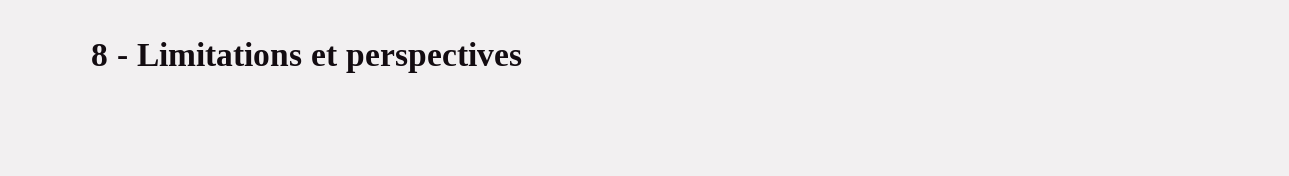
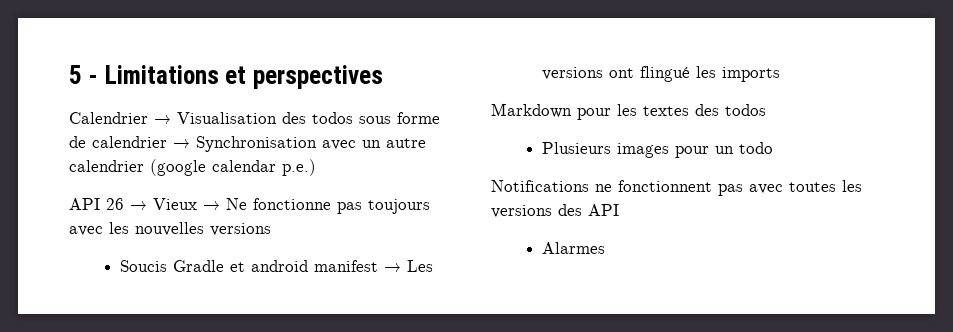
[91,44,108,66] 8 -> [69,65,82,84] 5
(523, 57) none -> [69,112,440,124] [69,136,426,152] [69,159,316,176] [69,198,430,214] [69,222,271,236] [120,260,434,272] [542,66,781,82] [491,103,766,120] [542,142,774,158] [491,180,862,196] [491,204,619,218] [542,242,606,254] // Calendrier → Visualisation des todos sous forme de calendrier → Synchronisation avec un autre calendrier (google calendar p.e.) // API 26 → Vieux → Ne fonctionne pas toujours avec les nouvelles versions // Soucis Gradle et android manifest → Les versions ont flingué les imports // Markdown pour les textes des todos // Plusieurs images pour un todo // Notifications ne fonctionnent pas avec toutes les versions des API // Alarmes

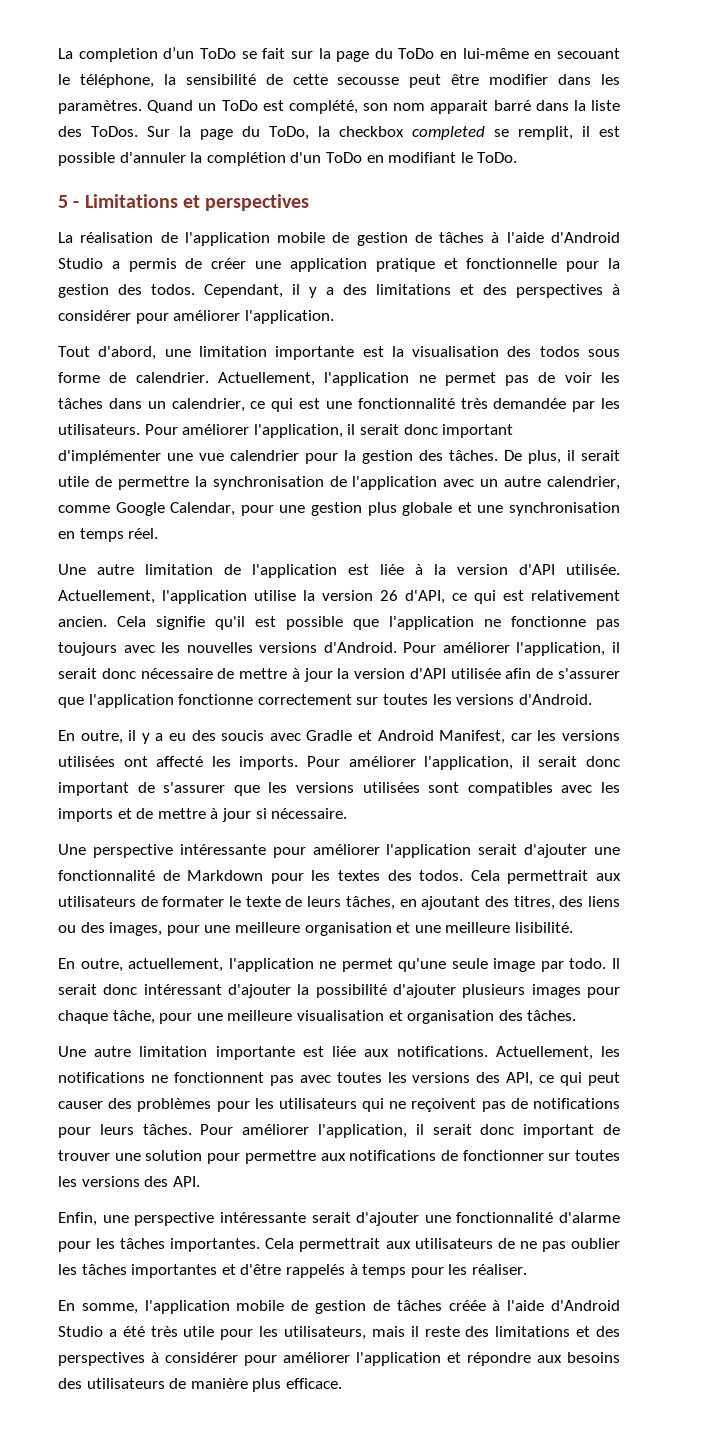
(69, 74) none -> [58,47,621,62] [58,74,621,88] [58,100,620,114] [58,126,620,140] [58,152,518,166] La completion d’un ToDo se fait sur la page du ToDo en lui-même en secouant le téléphone, la sensibilité de cette secousse peut être modifier dans les paramètres. Quand un ToDo est complété, son nom apparait barré dans la liste des ToDos. Sur la page du ToDo, la checkbox completed se remplit, il est possible d'annuler la complétion d'un ToDo en modifiant le ToDo. //
[69,112,277,124] Calendrier → Visualisation -> [58,232,620,246] [58,258,620,272] [58,284,620,298] [58,310,334,324] [58,346,500,360] La réalisation de l'application mobile de gestion de tâches à l'aide d'Android Studio a permis de créer une application pratique et fonctionnelle pour la gestion des todos. Cependant, il y a des limitations et des perspectives à considérer pour améliorer l'application. // Tout d'abord, une limitation importante est la visualisation
[92,136,426,152] [69,159,316,176] [69,198,247,210] calendrier → Synchronisation avec un autre calendrier (google calendar p.e.) // API 26 → Vieux → Ne -> [135,372,620,386] [58,398,620,412] [58,424,514,438] [58,450,620,464] [58,476,620,490] [58,502,621,516] [58,528,159,542] [58,564,620,578] [58,590,620,604] [58,616,501,630] calendrier. Actuellement, l'application ne permet pas de voir les tâches dans un calendrier, ce qui est une fonctionnalité très demandée par les utilisateurs. Pour améliorer l'application, il serait donc important d'implémenter une vue calendrier pour la gestion des tâches. De plus, il serait utile de permettre la synchronisation de l'application avec un autre calendrier, comme Google Calendar, pour une gestion plus globale et une synchronisation en temps réel. // Une autre limitation de l'application est liée à la version d'API utilisée. Actuellement, l'application utilise la version 26 d'API, ce qui est relativement ancien. Cela signifie qu'il est possible que l'application ne
[120,260,434,272] [542,66,781,82] // Soucis Gradle et android manifest → Les versions ont flingué les imports // -> [323,642,620,656] [58,668,620,682] [58,694,592,708] [58,730,621,744] [58,756,621,770] [58,782,621,796] [58,808,348,822] [58,844,620,858] [58,870,180,881] d'Android. Pour améliorer l'application, il serait donc nécessaire de mettre à jour la version d'API utilisée afin de s'assurer que l'application fonctionne correctement sur toutes les versions d'Android. // En outre, il y a eu des soucis avec Gradle et Android Manifest, car les versions utilisées ont affecté les imports. Pour améliorer l'application, il serait donc important de s'assurer que les versions utilisées sont compatibles avec les imports et de mettre à jour si nécessaire. // Une perspective intéressante pour améliorer l'application serait d'ajouter une fonctionnalité de
[725,104,766,116] [542,142,774,158] [491,180,589,192] todos // Plusieurs images pour un todo // Notifications -> [419,870,622,884] [58,896,620,910] [58,922,573,936] [58,958,620,972] [58,984,620,998] [58,1010,577,1024] [58,1046,620,1060] [58,1072,145,1083] todos. Cela permettrait aux utilisateurs de formater le texte de leurs tâches, en ajoutant des titres, des liens ou des images, pour une meilleure organisation et une meilleure lisibilité. // En outre, actuellement, l'application ne permet qu'une seule image par todo. Il serait donc intéressant d'ajouter la possibilité d'ajouter plusieurs images pour chaque tâche, pour une meilleure visualisation et organisation des tâches. // Une autre limitation importante est liée aux notifications. Actuellement, les notifications
[588,204,619,216] [542,242,606,254] API // Alarmes -> [506,1072,621,1086] [58,1098,620,1112] [58,1124,620,1138] [58,1150,620,1164] [58,1176,200,1187] [58,1212,620,1226] [58,1238,620,1252] [58,1264,527,1278] [58,1300,620,1314] [58,1326,620,1340] [58,1352,620,1366] [58,1378,342,1392] API, ce qui peut causer des problèmes pour les utilisateurs qui ne reçoivent pas de notifications pour leurs tâches. Pour améliorer l'application, il serait donc important de trouver une solution pour permettre aux notifications de fonctionner sur toutes les versions des API. // Enfin, une perspective intéressante serait d'ajouter une fonctionnalité d'alarme pour les tâches importantes. Cela permettrait aux utilisateurs de ne pas oublier les tâches importantes et d'être rappelés à temps pour les réaliser. // En somme, l'application mobile de gestion de tâches créée à l'aide d'Android Studio a été très utile pour les utilisateurs, mais il reste des limitations et des perspectives à considérer pour améliorer l'application et répondre aux besoins des utilisateurs de manière plus efficace.

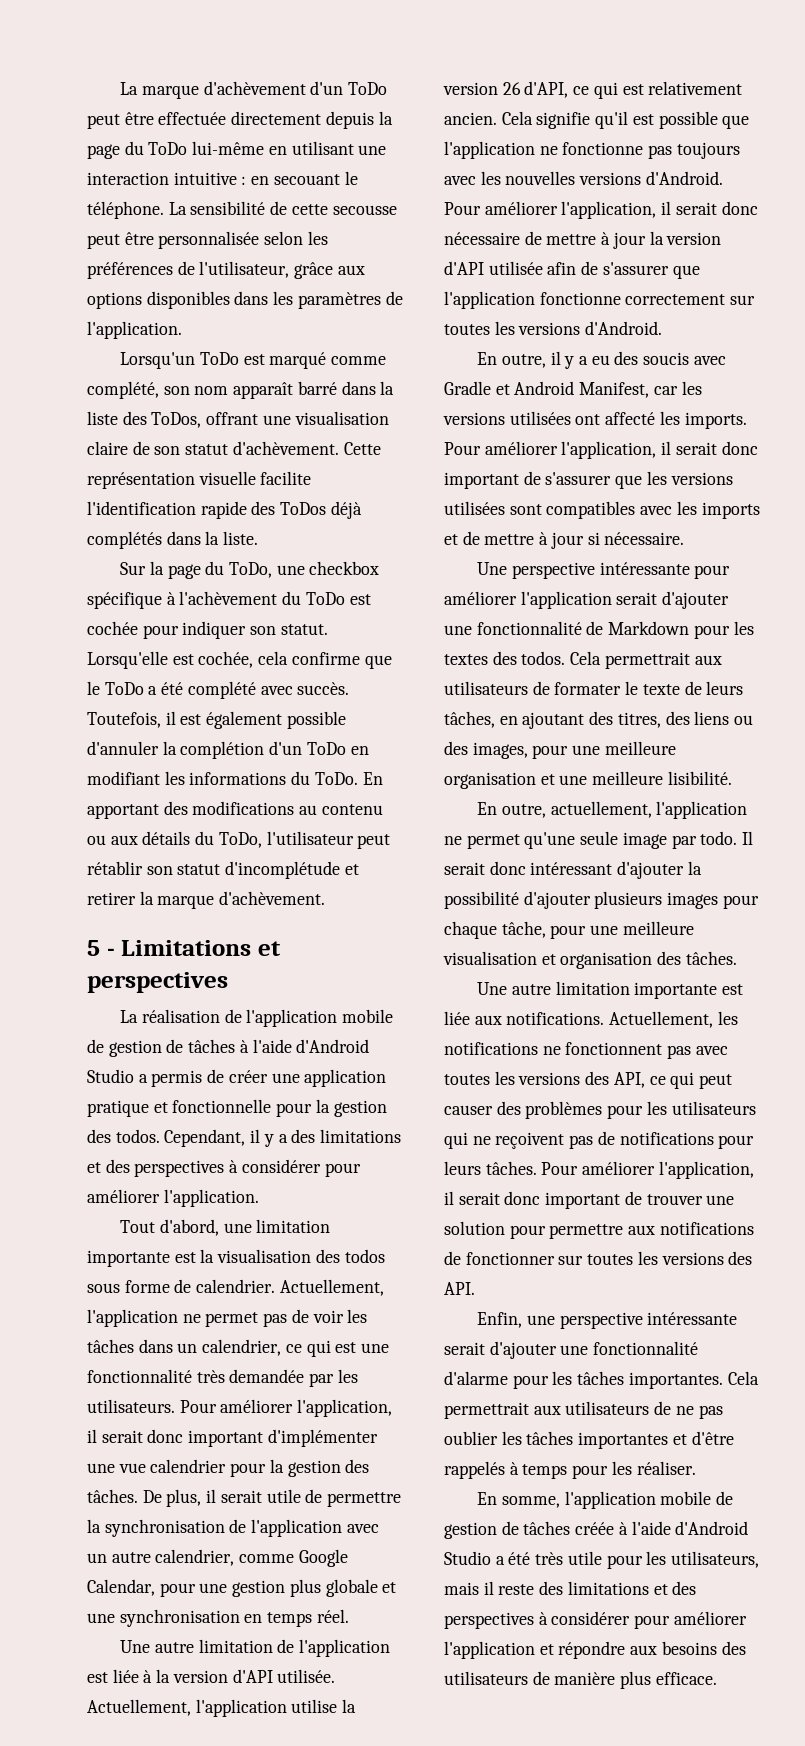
[58,47,529,62] La completion d’un ToDo se fait sur la page du ToDo en lui-même -> [120,81,387,99] [87,111,393,129] [87,141,387,159] [87,172,247,185] La marque d'achèvement d'un ToDo peut être effectuée directement depuis la page du ToDo lui-même en utilisant une interaction intuitive :
[79,74,176,88] téléphone, la -> [87,201,187,219] téléphone. La
[489,74,621,85] [58,100,284,114] modifier dans les paramètres. Quand un ToDo est -> [158,231,328,249] [87,261,365,279] [87,291,403,309] [87,321,182,339] [120,352,386,369] personnalisée selon les préférences de l'utilisateur, grâce aux options disponibles dans les paramètres de l'application. // Lorsqu'un ToDo est marqué comme
[430,100,489,114] apparait -> [233,382,294,399] apparaît
[91,126,138,137] ToDos. -> [151,411,389,428] [87,441,381,455] [87,471,312,489] [87,501,362,519] [87,531,259,549] ToDos, offrant une visualisation claire de son statut d'achèvement. Cette représentation visuelle facilite l'identification rapide des ToDos déjà complétés dans la liste. //
[318,126,573,140] la checkbox completed se remplit, -> [276,561,380,575] [87,591,371,609] [87,621,328,639] [87,651,392,669] [87,681,350,699] [87,712,161,728] une checkbox spécifique à l'achèvement du ToDo est cochée pour indiquer son statut. Lorsqu'elle est cochée, cela confirme que le ToDo a été complété avec succès. Toutefois,
(620, 131) none -> [206,711,283,729] également
[460,152,518,163] le ToDo. -> [164,771,383,785] [87,801,383,819] [87,831,391,849] [87,861,359,879] [87,891,326,909] les informations du ToDo. En apportant des modifications au contenu ou aux détails du ToDo, l'utilisateur peut rétablir son statut d'incomplétude et retirer la marque d'achèvement.

